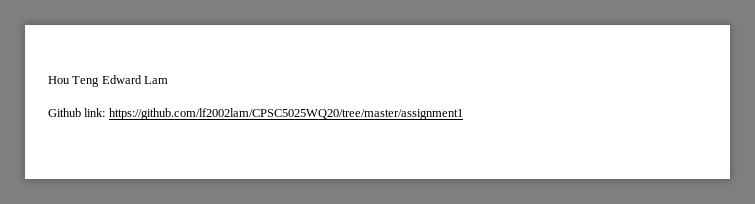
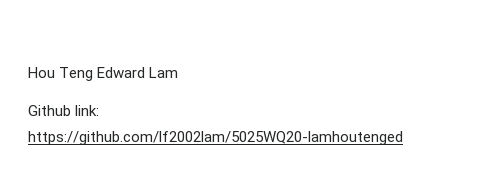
[108,108,463,120] https://github.com/lf2002lam/CPSC5025WQ20/tree/master/assignment1 -> [28,131,403,145] https://github.com/lf2002lam/5025WQ20-lamhoutenged

